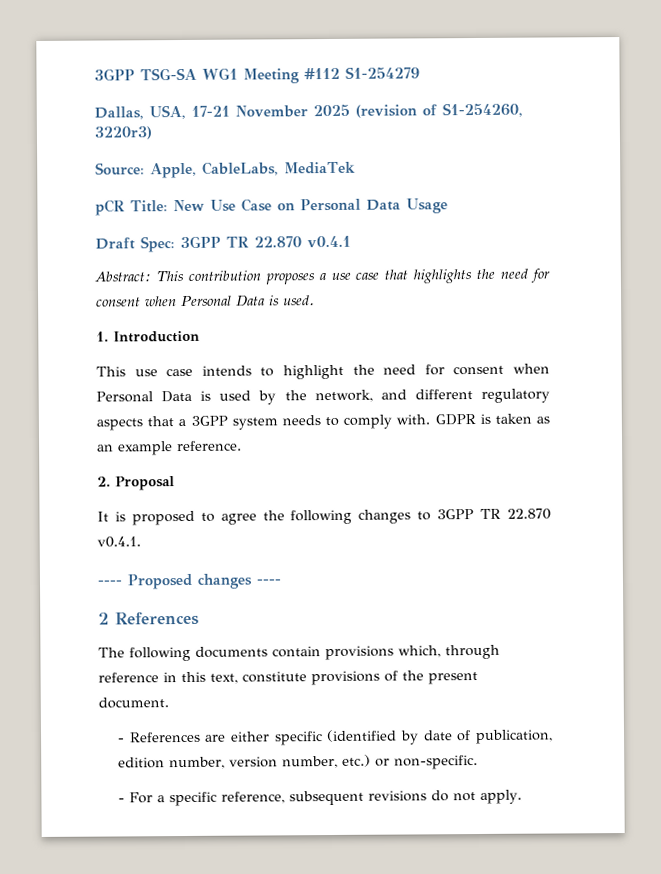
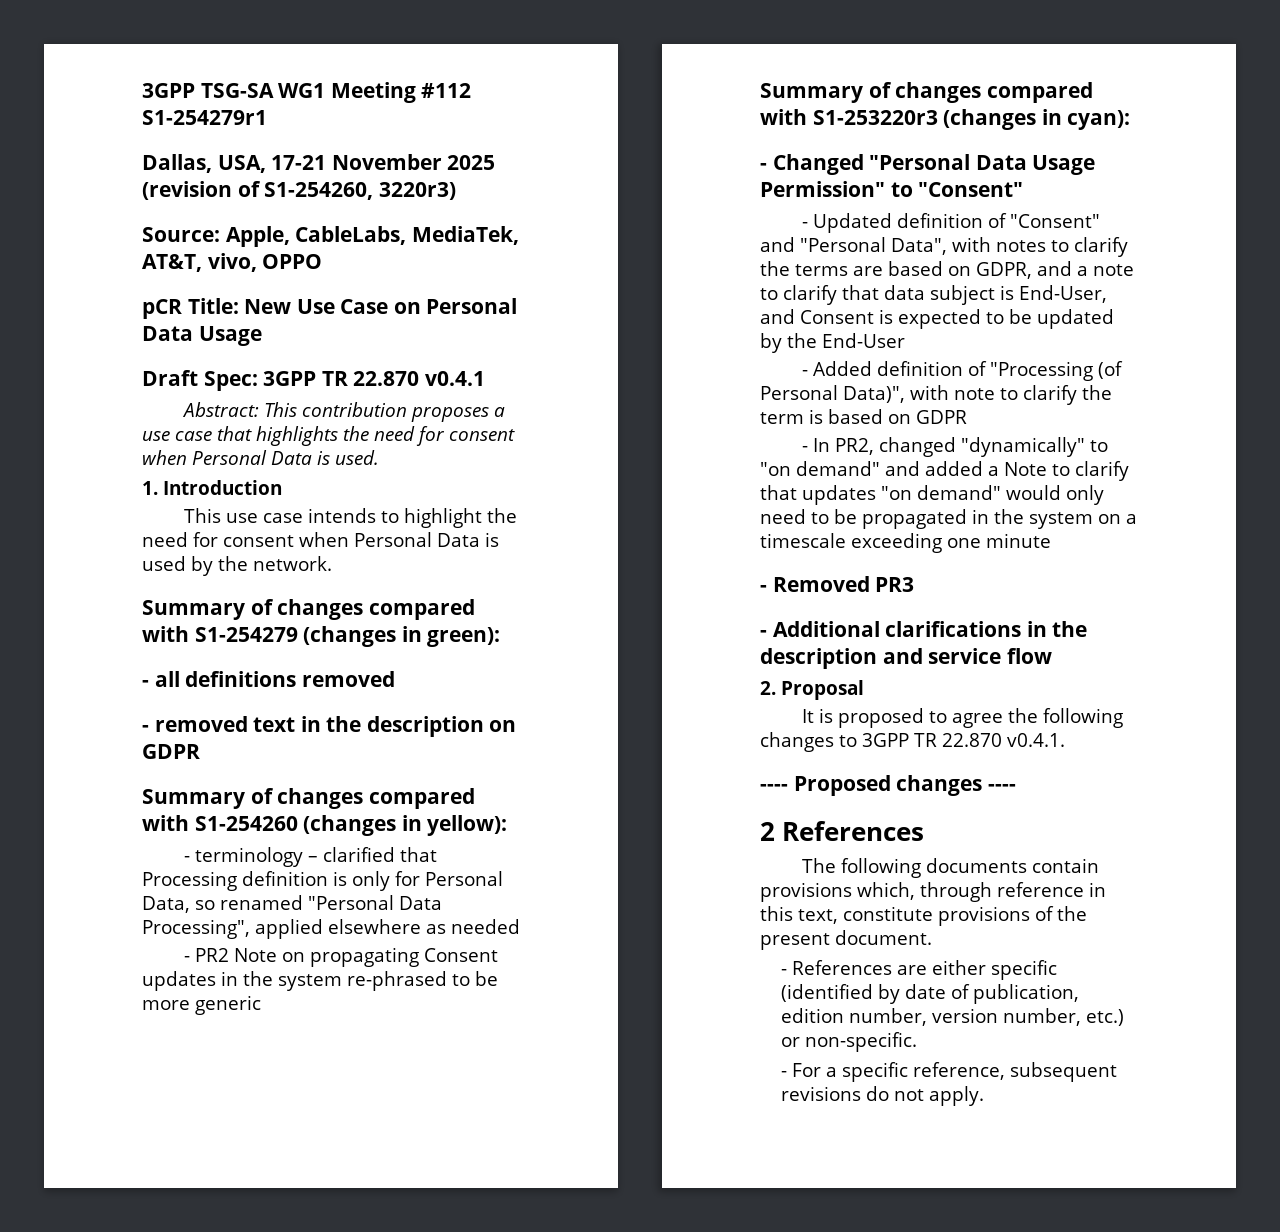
[345,66,420,79] S1-254279 -> [142,110,267,125] S1-254279r1
[284,161,356,175] MediaTek -> [411,226,519,245] [142,253,323,272] MediaTek, AT&T, vivo, OPPO
[314,388,550,403] [96,413,550,431] [97,440,242,456] network, and different regulatory aspects that a 3GPP system needs to comply with. GDPR is taken as an example reference. -> [253,556,332,571] [142,599,475,620] [142,626,501,647] [142,671,395,687] [142,716,517,737] [142,744,200,759] [142,788,475,809] [142,815,508,836] [184,847,438,867] [142,871,503,891] [142,895,442,913] [142,919,520,939] [184,947,499,967] [142,971,498,991] [142,995,261,1015] [760,82,1093,103] [760,109,1131,130] [760,154,1096,175] [760,181,1024,197] [802,213,1101,233] [760,237,1128,257] [760,261,1134,279] [760,285,1107,305] [760,309,1114,329] [760,333,905,353] [802,361,1124,381] [760,385,1112,405] [760,409,967,424] [802,437,1109,457] [760,461,1129,481] [760,485,1104,505] [760,509,1137,529] [760,533,1051,553] [760,576,915,592] [760,621,1088,637] [760,648,1052,669] network. // Summary of changes compared with S1-254279 (changes in green): // - all definitions removed // - removed text in the description on GDPR // Summary of changes compared with S1-254260 (changes in yellow): // - terminology – clarified that Processing definition is only for Personal Data, so renamed "Personal Data Processing", applied elsewhere as needed // - PR2 Note on propagating Consent updates in the system re-phrased to be more generic // Summary of changes compared with S1-253220r3 (changes in cyan): // - Changed "Personal Data Usage Permission" to "Consent" // - Updated definition of "Consent" and "Personal Data", with notes to clarify the terms are based on GDPR, and a note to clarify that data subject is End-User, and Consent is expected to be updated by the End-User // - Added definition of "Processing (of Personal Data)", with note to clarify the term is based on GDPR // - In PR2, changed "dynamically" to "on demand" and added a Note to clarify that updates "on demand" would only need to be propagated in the system on a timescale exceeding one minute // - Removed PR3 // - Additional clarifications in the description and service flow

